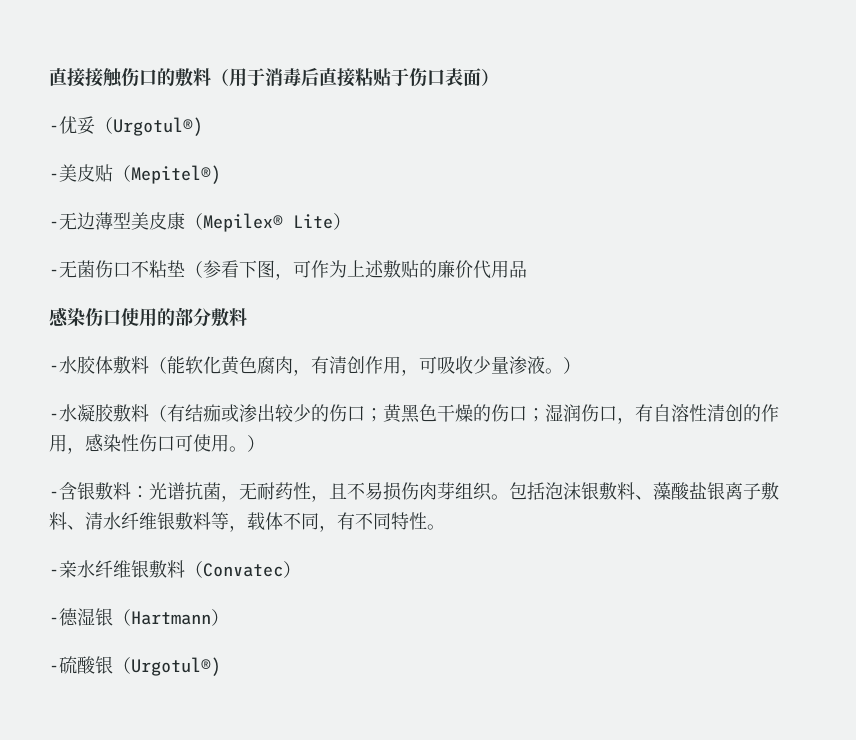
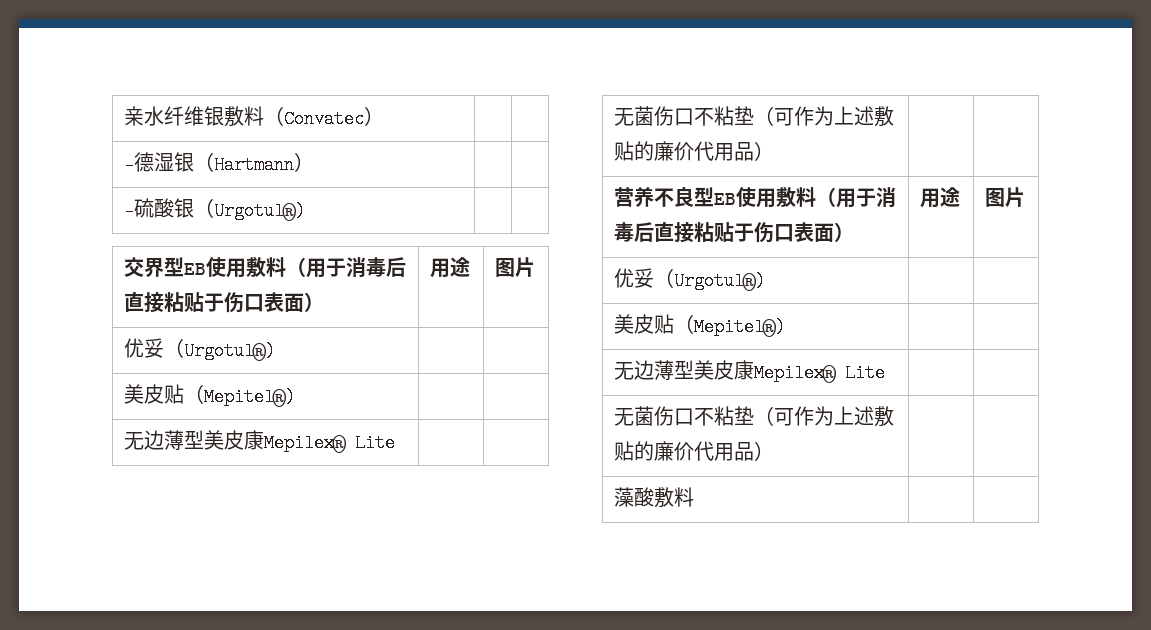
[49,68,499,88] [49,116,203,136] [49,164,221,184] [49,212,351,232] [49,260,527,280] [49,307,247,327] [49,356,581,376] [49,404,779,424] [49,434,265,454] [49,482,779,502] [49,512,445,532] [49,560,301,578] [49,608,229,626] [49,656,221,676] 直接接触伤口的敷料（用于消毒后直接粘贴于伤口表面） // -优妥（Urgotul®) // -美皮贴（Mepitel®) // -无边薄型美皮康（Mepilex® Lite） // -无菌伤口不粘垫（参看下图，可作为上述敷贴的廉价代用品 // 感染伤口使用的部分敷料 // -水胶体敷料（能软化黄色腐肉，有清创作用，可吸收少量渗液。） // -水凝胶敷料（有结痂或渗出较少的伤口；黄黑色干燥的伤口；湿润伤口，有自溶性清创的作用，感染性伤口可使用。） // -含银敷料：光谱抗菌，无耐药性，且不易损伤肉芽组织。包括泡沫银敷料、藻酸盐银离子敷料、清水纤维银敷料等，载体不同，有不同特性。 // -亲水纤维银敷料（Convatec） // -德湿银（Hartmann） // -硫酸银（Urgotul®) -> [123,106,384,128] [123,152,314,174] [123,198,305,221] [123,256,406,278] [123,292,324,313] [429,257,470,278] [494,257,535,277] [123,338,275,361] [123,384,295,407] [123,430,395,453] [613,106,894,127] [613,141,774,161] [613,186,896,208] [613,222,854,243] [919,187,960,208] [984,187,1025,207] [613,268,765,291] [613,314,785,337] [613,360,885,383] [613,406,894,427] [613,441,774,461] [613,487,694,508] 亲水纤维银敷料（Convatec） | | // -德湿银（Hartmann） | | // -硫酸银（Urgotul®) | | // 交界型EB使用敷料（用于消毒后直接粘贴于伤口表面） | 用途 | 图片 // 优妥（Urgotul®) | | // 美皮贴（Mepitel®) | | // 无边薄型美皮康Mepilex® Lite | | // 无菌伤口不粘垫（可作为上述敷贴的廉价代用品） | | // 营养不良型EB使用敷料（用于消毒后直接粘贴于伤口表面） | 用途 | 图片 // 优妥（Urgotul®) | | // 美皮贴（Mepitel®) | | // 无边薄型美皮康Mepilex® Lite | | // 无菌伤口不粘垫（可作为上述敷贴的廉价代用品） | | // 藻酸敷料 | |

